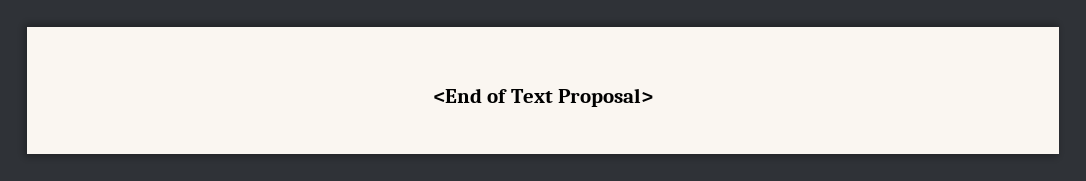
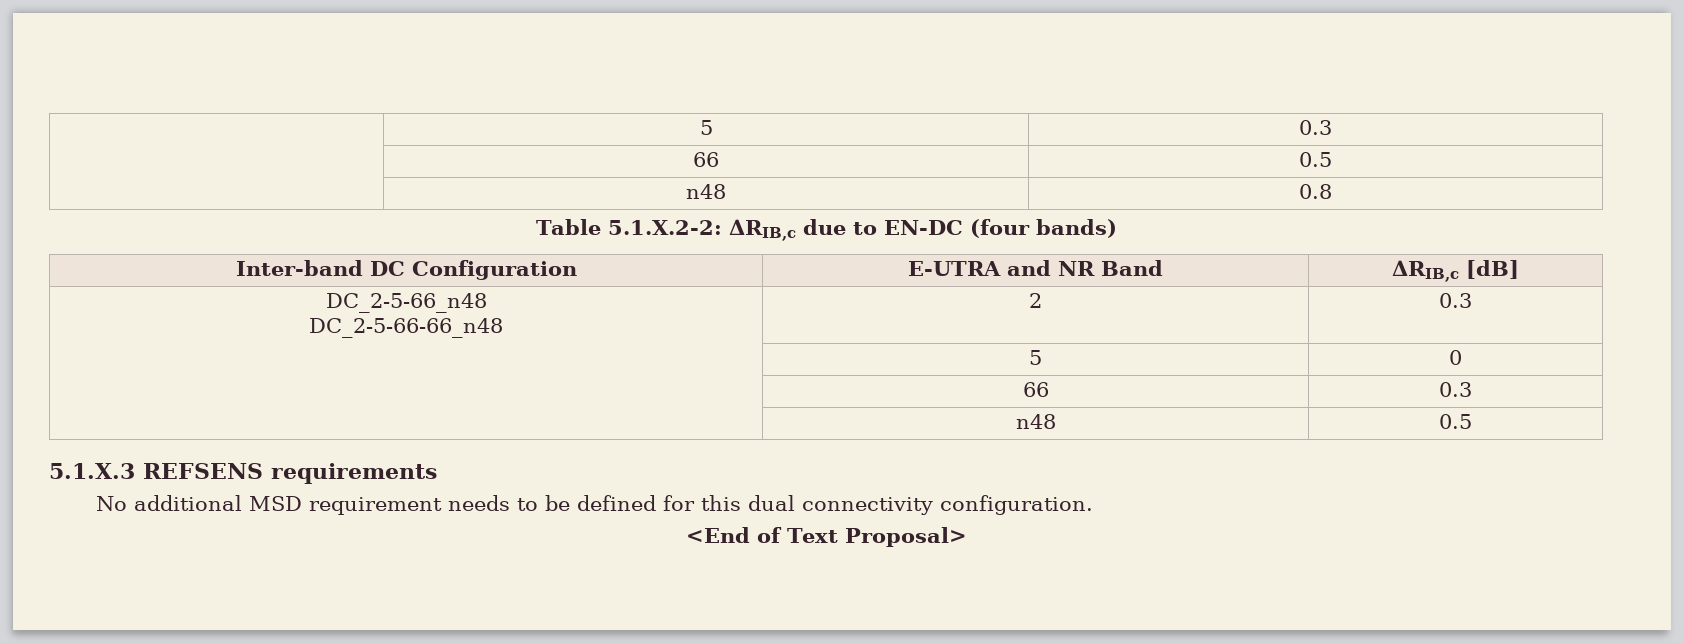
(432, 95) none -> [699,120,713,135] [1299,120,1332,135] [693,152,720,167] [1299,152,1332,167] [686,184,727,199] [1299,184,1332,199] [535,219,1118,241] [235,260,577,280] [908,260,1163,276] [1392,260,1519,282] [325,293,487,313] [309,318,503,338] [1029,293,1042,308] [1439,293,1472,308] [1029,350,1042,365] [1449,350,1462,365] [1022,382,1049,397] [1439,382,1472,397] [1015,414,1056,429] [1439,414,1472,429] [49,463,437,484] [95,495,1093,515] | 5 | 0.3 // | 66 | 0.5 // | n48 | 0.8 // Table 5.1.X.2-2: ΔRIB,c due to EN-DC (four bands) // Inter-band DC Configuration | E-UTRA and NR Band | ΔRIB,c [dB] // DC_2-5-66_n48 // DC_2-5-66-66_n48 | 2 | 0.3 // | 5 | 0 // | 66 | 0.3 // | n48 | 0.5 // 5.1.X.3 REFSENS requirements // No additional MSD requirement needs to be defined for this dual connectivity configuration. //

